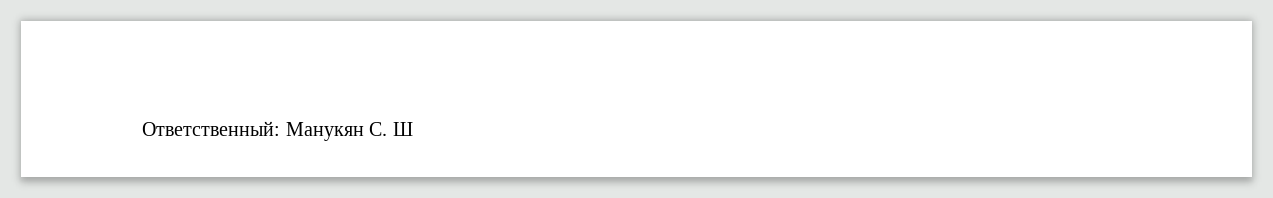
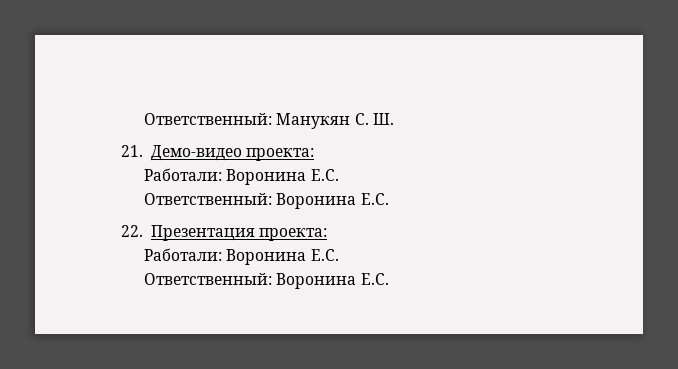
[392,122,413,136] Ш -> [372,113,394,125] [121,145,315,161] [144,168,339,185] [144,193,389,209] [121,225,328,241] [144,248,339,265] [144,273,389,289] Ш. // 21. Демо-видео проекта: // Работали: Воронина Е.С. // Ответственный: Воронина Е.С. // 22. Презентация проекта: // Работали: Воронина Е.С. // Ответственный: Воронина Е.С.

